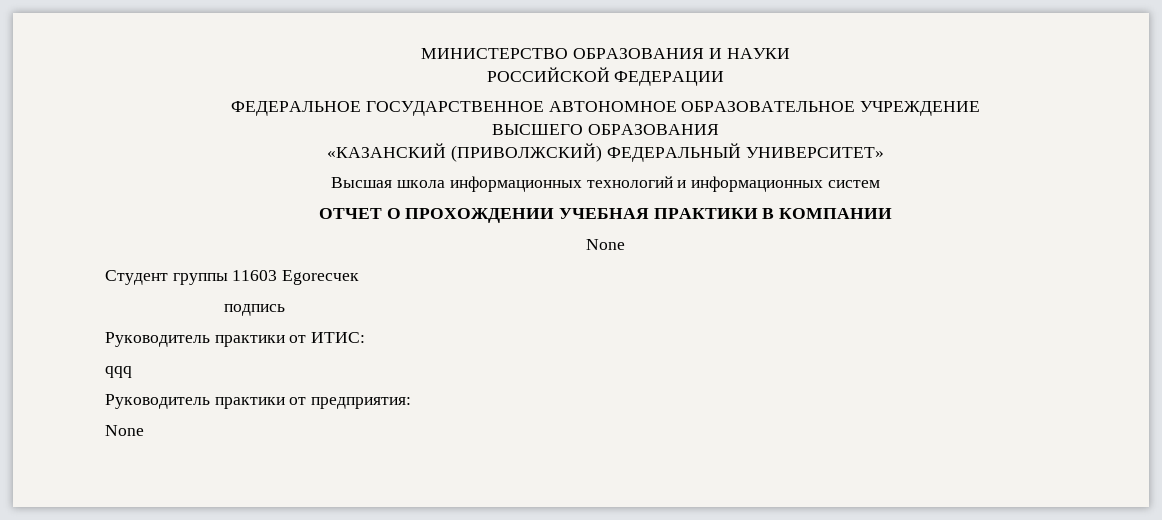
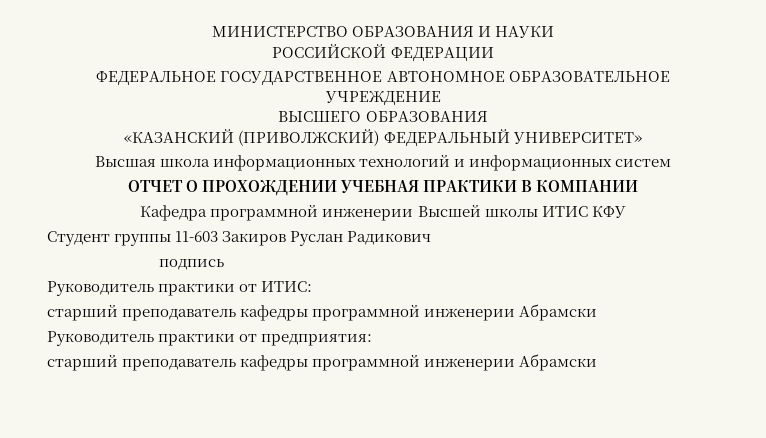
[586,239,625,250] [105,270,360,285] None // Студент группы 11603 Egorecчек -> [140,204,626,221] [47,231,432,246] Кафедра программной инженерии Высшей школы ИТИС КФУ // Студент группы 11-603 Закиров Руслан Радикович
[105,366,132,378] [105,394,412,409] [105,425,144,436] qqq // Руководитель практики от предприятия: // None -> [47,304,598,321] [47,331,373,346] [47,354,598,371] старший преподаватель кафедры программной инженерии Абрамски // Руководитель практики от предприятия: // старший преподаватель кафедры программной инженерии Абрамски

